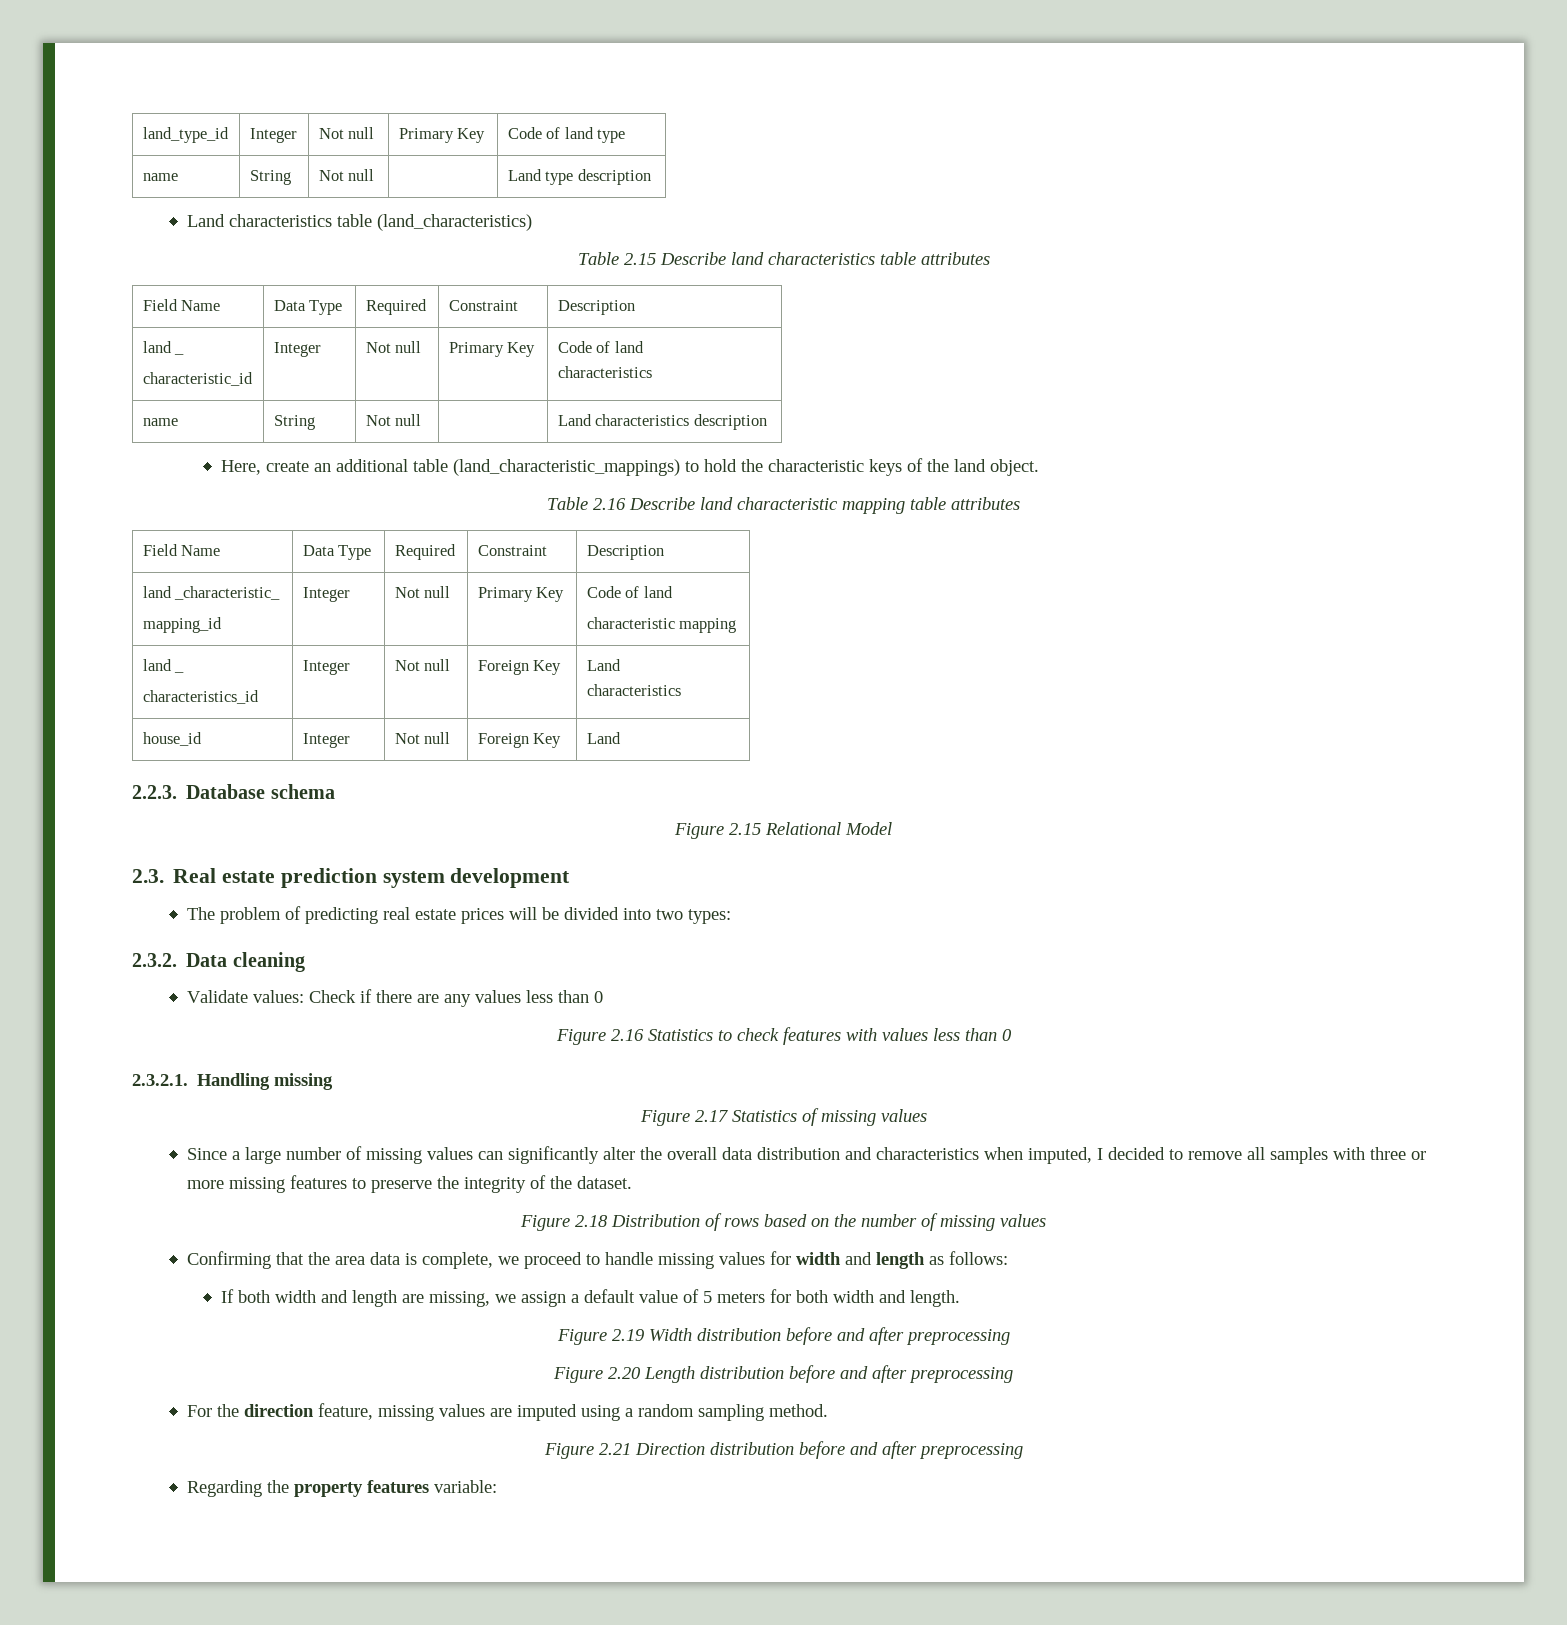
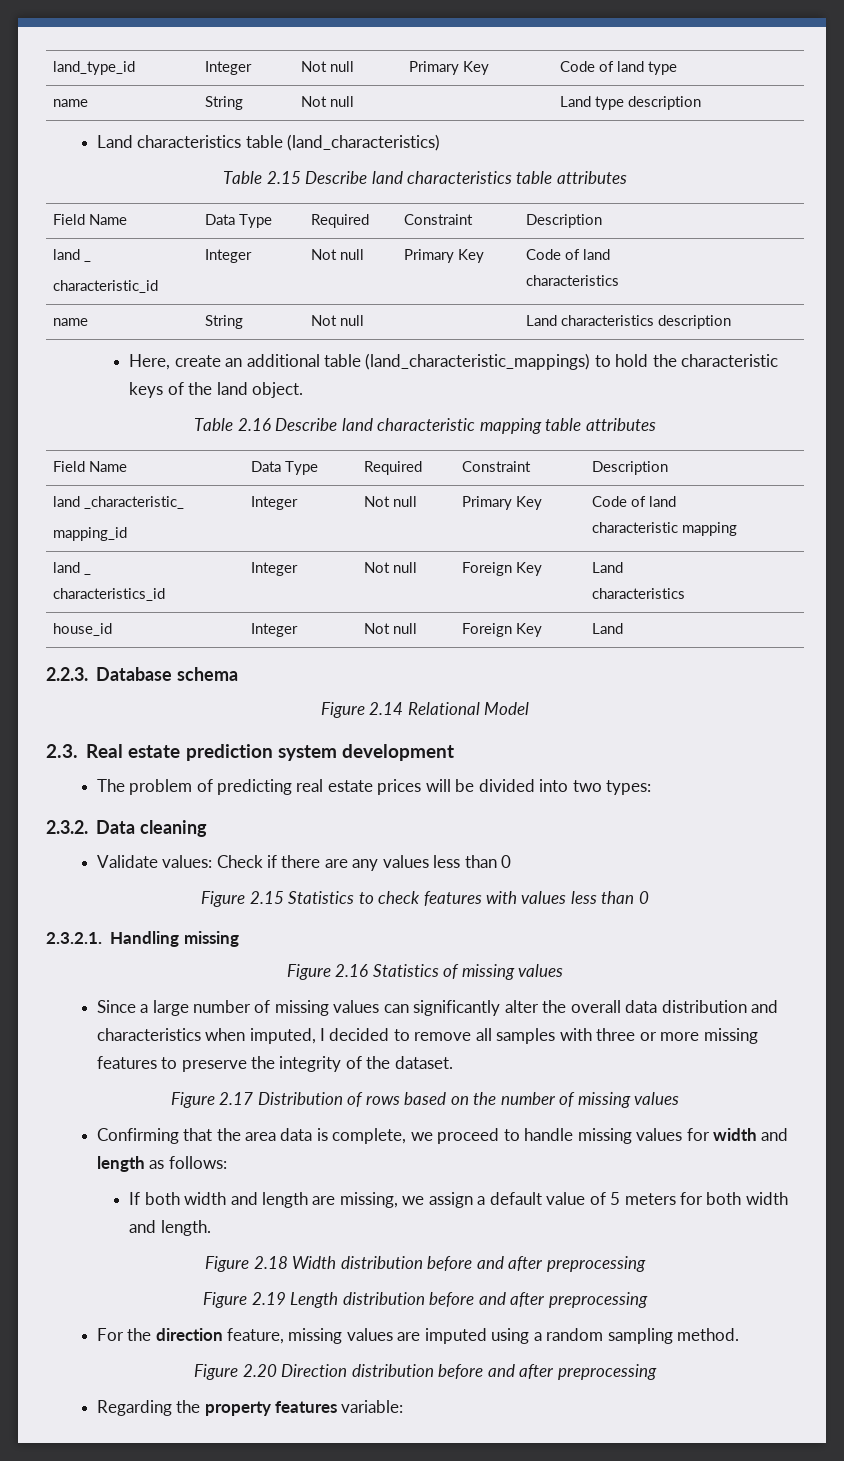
[729,823,761,835] 2.15 -> [369,702,404,715] 2.14
[610,1029,644,1041] 2.16 -> [249,891,284,904] 2.15
[694,1110,728,1122] 2.17 -> [335,964,369,977] 2.16
[575,1215,608,1227] 2.18 -> [219,1092,254,1105] 2.17
[611,1329,644,1341] 2.19 -> [253,1256,288,1269] 2.18
[608,1367,641,1379] 2.20 -> [251,1292,286,1305] 2.19
[598,1443,631,1455] 2.21 -> [242,1364,277,1377] 2.20

